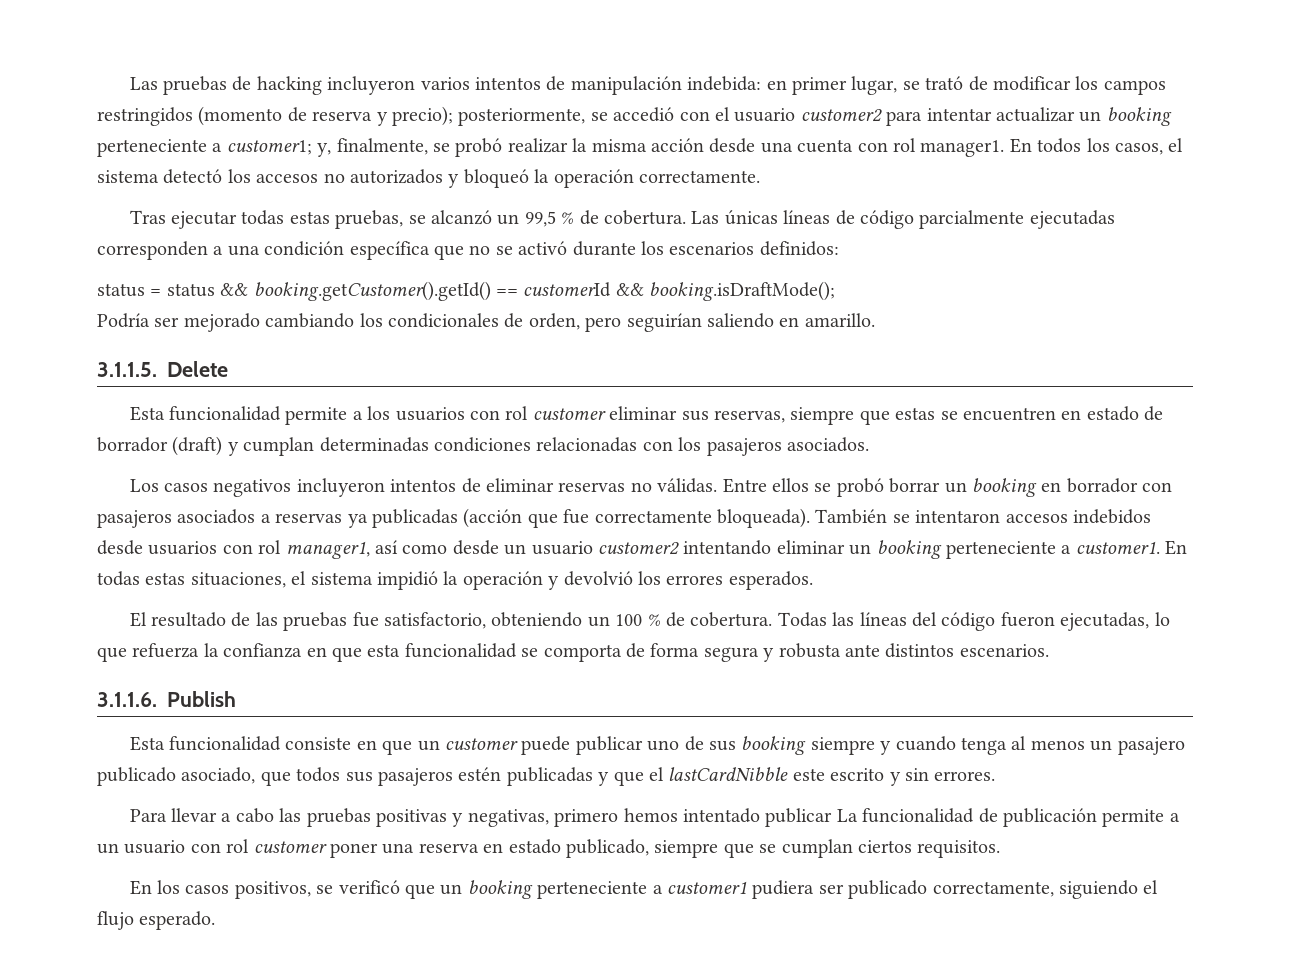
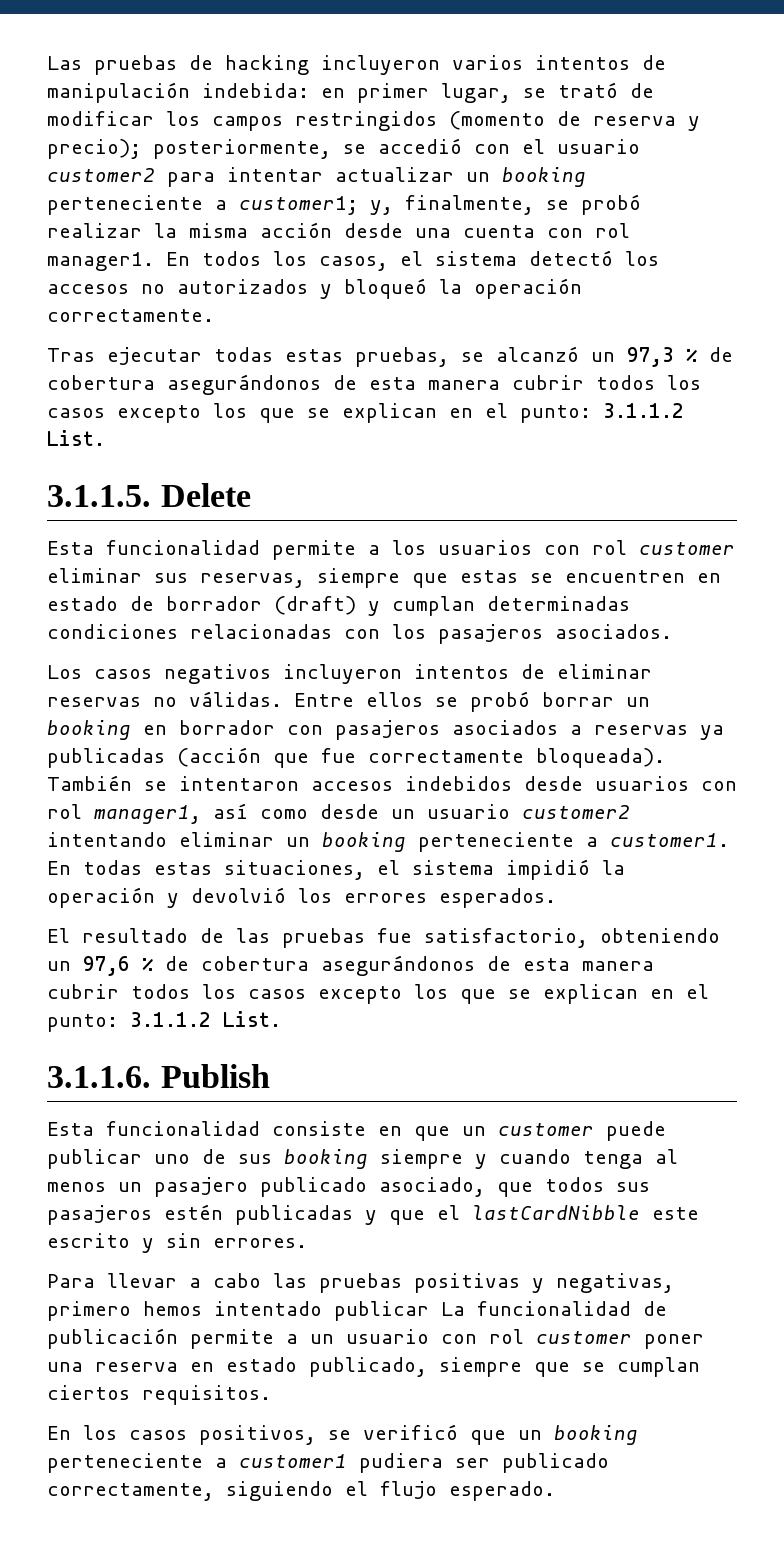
[524,210,1115,229] [97,241,839,260] [97,281,836,301] [97,313,875,332] 99,5 % de cobertura. Las únicas líneas de código parcialmente ejecutadas corresponden a una condición específica que no se activó durante los escenarios definidos: // status = status && booking.getCustomer().getId() == customerId && booking.isDraftMode(); // Podría ser mejorado cambiando los condicionales de orden, pero seguirían saliendo en amarillo. -> [627,347,733,367] [47,374,701,395] [47,403,684,423] [47,430,105,446] 97,3 % de cobertura asegurándonos de esta manera cubrir todos los casos excepto los que se explican en el punto: 3.1.1.2 List.
[615,612,1170,631] [97,643,1049,662] 100 % de cobertura. Todas las líneas del código fueron ejecutadas, lo que refuerza la confianza en que esta funcionalidad se comporta de forma segura y robusta ante distintos escenarios. -> [83,955,654,976] [47,984,709,1004] [47,1011,281,1032] 97,6 % de cobertura asegurándonos de esta manera cubrir todos los casos excepto los que se explican en el punto: 3.1.1.2 List.

